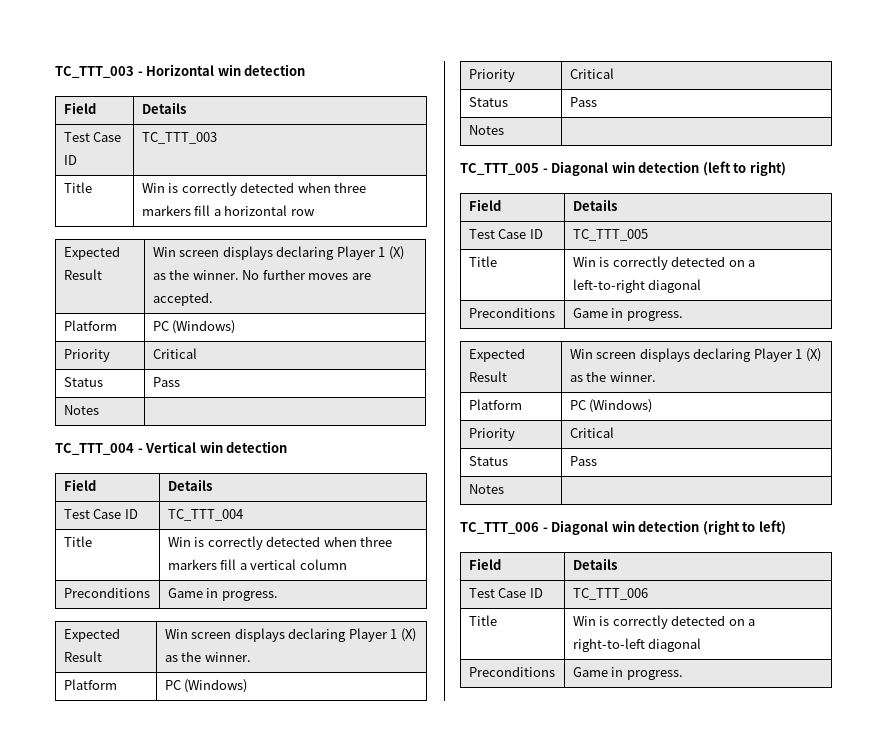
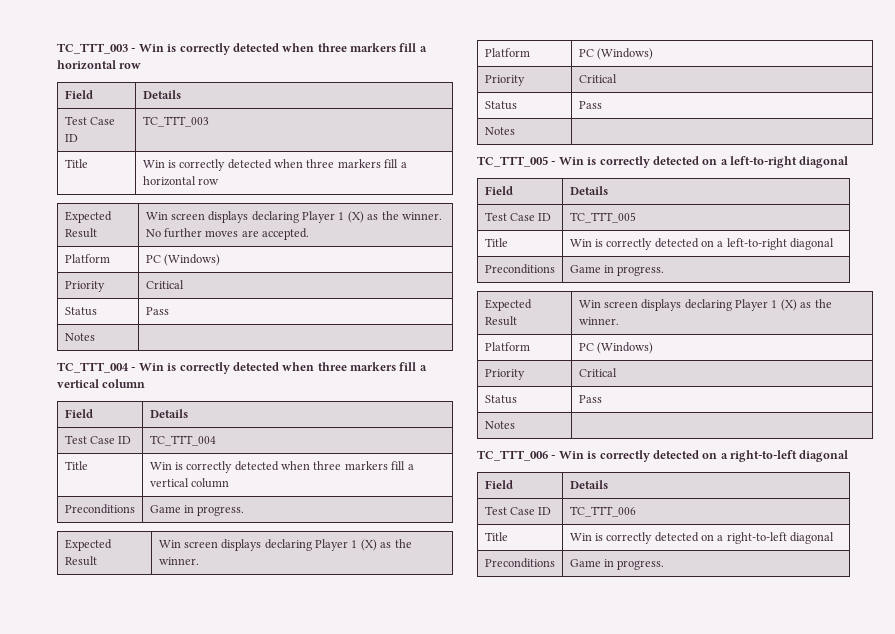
[146,64,306,76] Horizontal win detection -> [138,43,427,55] [57,60,142,70] Win is correctly detected when three markers fill a horizontal row
[145,441,288,453] Vertical win detection -> [138,362,427,374] [57,379,146,388] Win is correctly detected when three markers fill a vertical column
[551,161,786,176] Diagonal win detection (left to right) -> [558,156,849,168] Win is correctly detected on a left-to-right diagonal
[551,520,786,535] Diagonal win detection (right to left) -> [558,450,849,462] Win is correctly detected on a right-to-left diagonal

